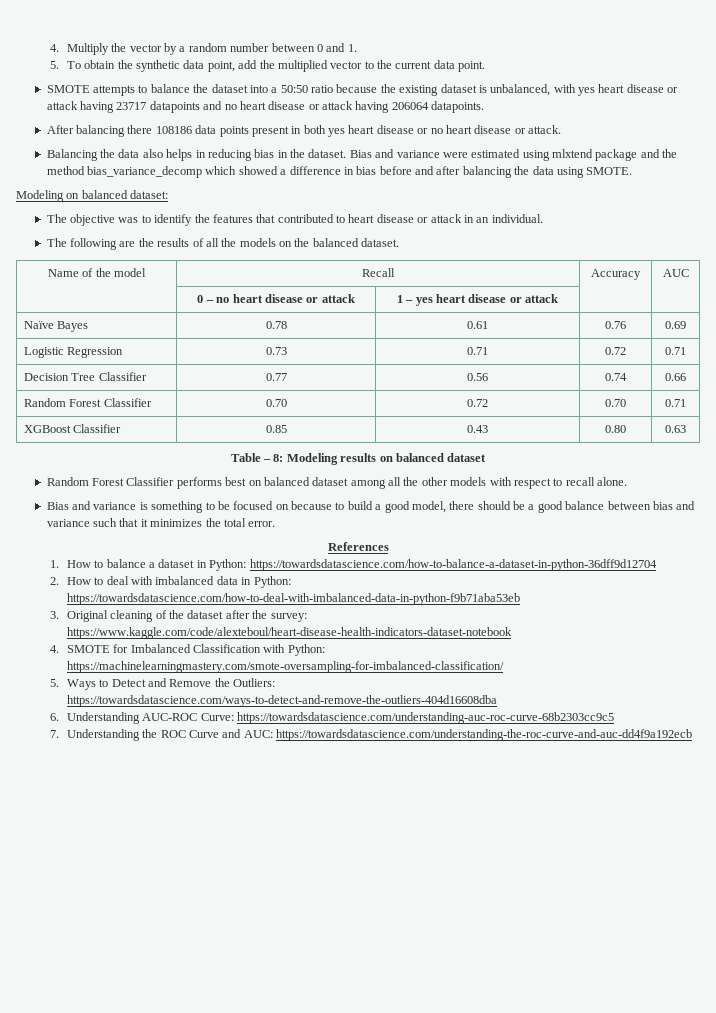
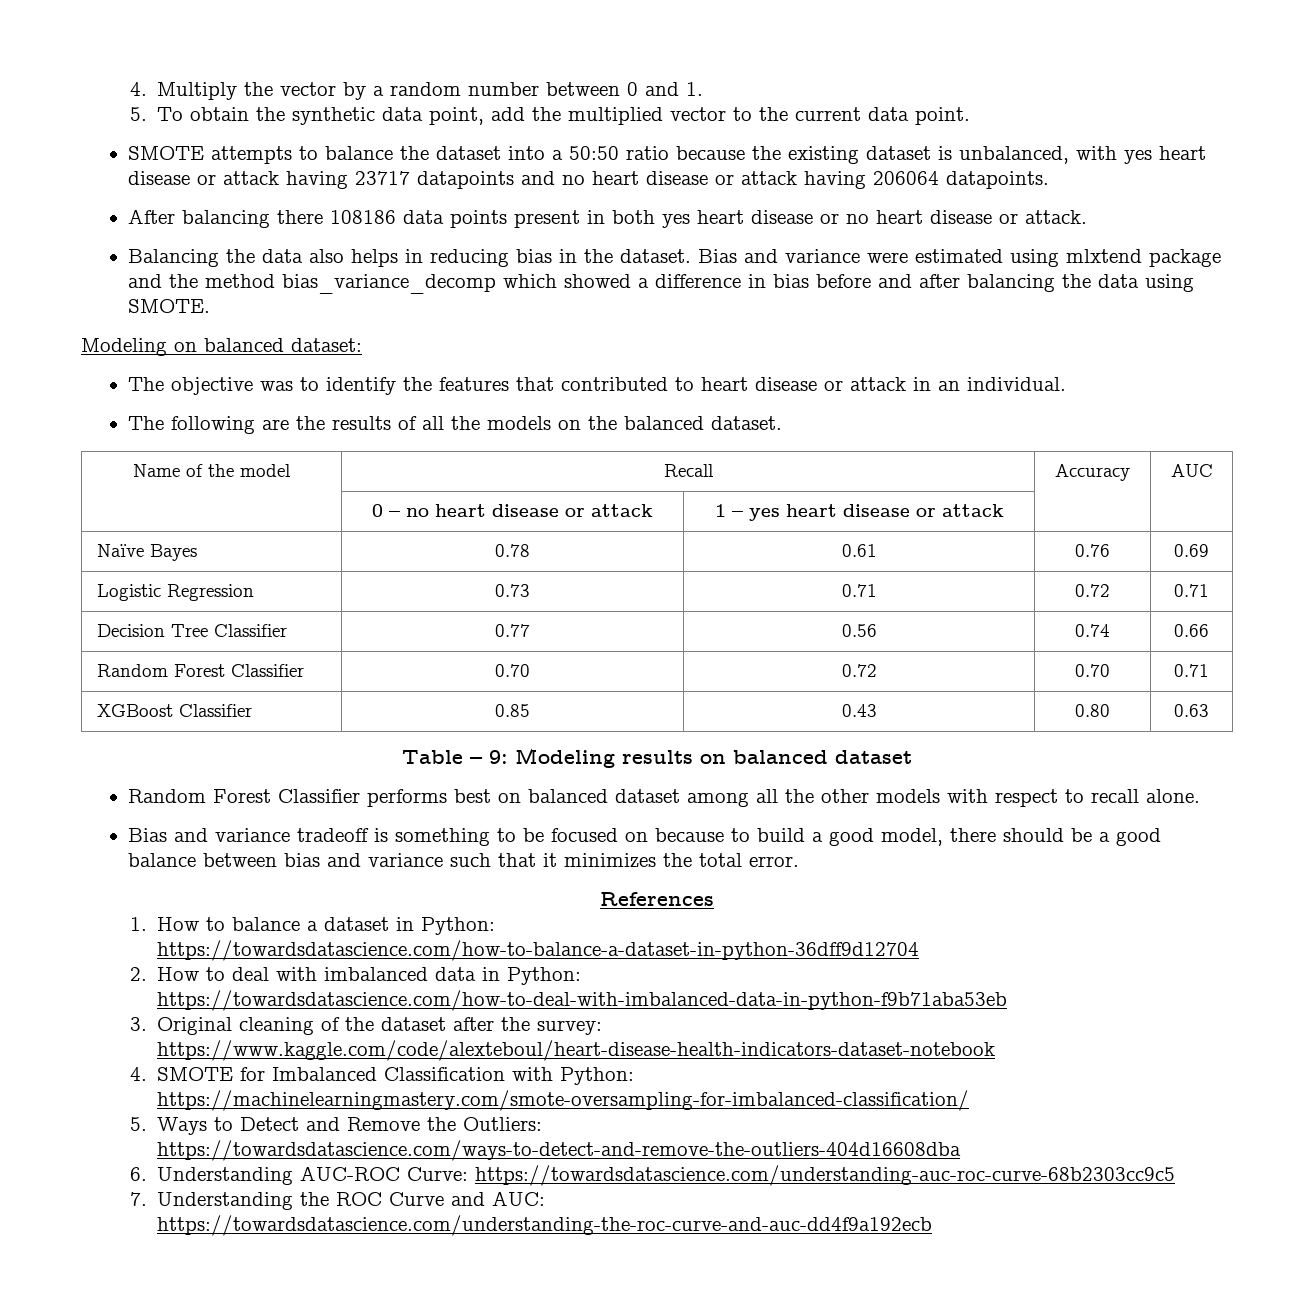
[273,454,284,462] 8: -> [489,750,508,764] 9:
(137, 506) none -> [297,828,370,842] tradeoff

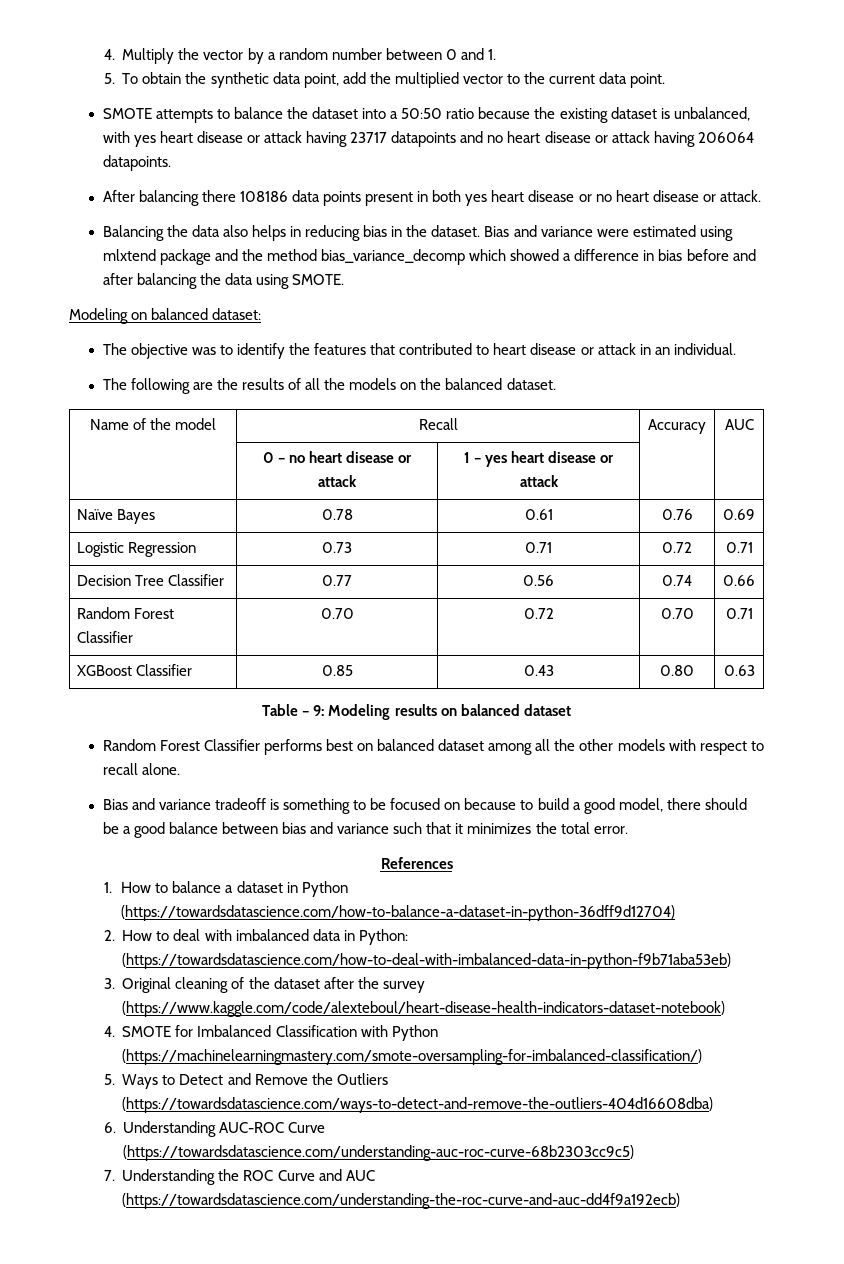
[421,917,496,935] [157,940,920,961] Python: https://towardsdatascience.com/how-to-balance-a-dataset-in-python-36dff9d12704 -> [301,881,348,897] [121,905,676,921] Python (https://towardsdatascience.com/how-to-balance-a-dataset-in-python-36dff9d12704)
[157,990,1008,1011] https://towardsdatascience.com/how-to-deal-with-imbalanced-data-in-python-f9b71aba53eb -> [122,953,732,969] (https://towardsdatascience.com/how-to-deal-with-imbalanced-data-in-python-f9b71aba53eb)
[537,1020,603,1035] [157,1040,996,1061] survey: https://www.kaggle.com/code/alexteboul/heart-disease-health-indicators-dataset-notebook -> [382,981,425,993] [122,1001,726,1017] survey (https://www.kaggle.com/code/alexteboul/heart-disease-health-indicators-dataset-notebook)
[560,1067,635,1085] [157,1090,970,1111] Python: https://machinelearningmastery.com/smote-oversampling-for-imbalanced-classification/ -> [391,1025,438,1041] [122,1049,703,1065] Python (https://machinelearningmastery.com/smote-oversampling-for-imbalanced-classification/)
[463,1117,543,1131] [157,1140,962,1161] Outliers: https://towardsdatascience.com/ways-to-detect-and-remove-the-outliers-404d16608dba -> [336,1073,388,1085] [122,1097,714,1113] Outliers (https://towardsdatascience.com/ways-to-detect-and-remove-the-outliers-404d16608dba)
[407,1165,1176,1186] Curve: https://towardsdatascience.com/understanding-auc-roc-curve-68b2303cc9c5 -> [288,1122,326,1133] [123,1145,635,1161] Curve (https://towardsdatascience.com/understanding-auc-roc-curve-68b2303cc9c5)
[492,1191,546,1206] [157,1215,933,1236] AUC: https://towardsdatascience.com/understanding-the-roc-curve-and-auc-dd4f9a192ecb -> [345,1170,375,1181] [122,1193,681,1209] AUC (https://towardsdatascience.com/understanding-the-roc-curve-and-auc-dd4f9a192ecb)

